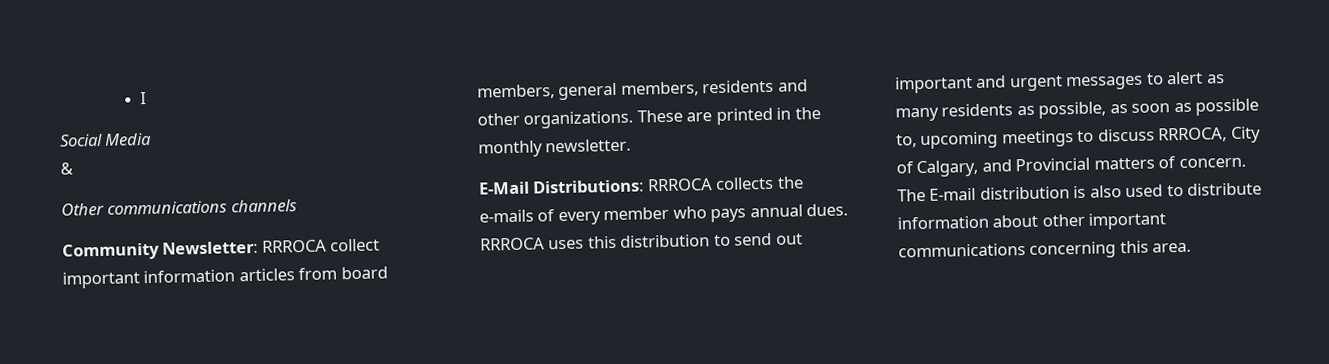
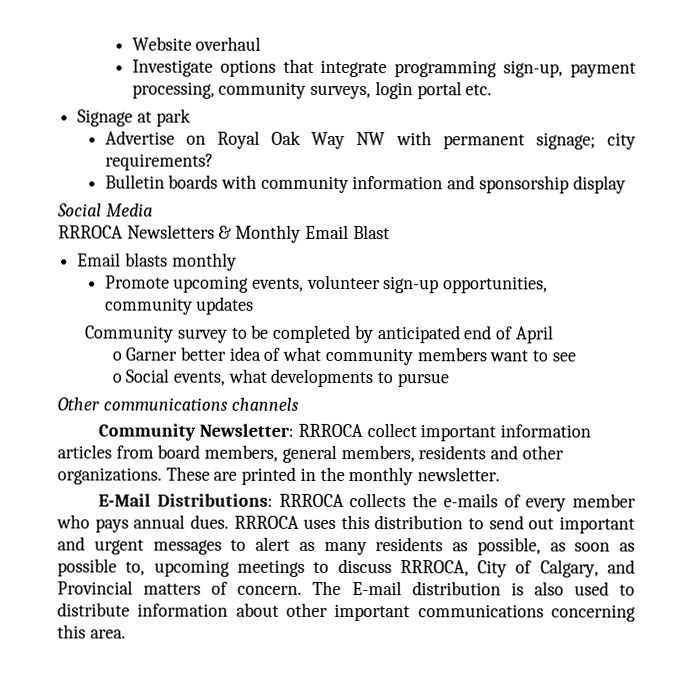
[140,92,148,105] I -> [131,36,262,51] [131,58,636,78] [131,81,493,100] [77,108,191,127] [104,130,636,150] [104,153,214,171] [104,174,626,194] Website overhaul // Investigate options that integrate programming sign-up, payment processing, community surveys, login portal etc. // Signage at park // Advertise on Royal Oak Way NW with permanent signage; city requirements? // Bulletin boards with community information and sponsorship display
(153, 139) none -> [58,224,215,239] RRROCA Newsletters
(74, 168) none -> [235,224,390,243] [77,252,237,271] [104,274,549,294] [104,296,255,315] [84,324,554,344] [111,346,576,366] [111,368,449,388] Monthly Email Blast // Email blasts monthly // Promote upcoming events, volunteer sign-up opportunities, community updates // Community survey to be completed by anticipated end of April // o Garner better idea of what community members want to see // o Social events, what developments to pursue

